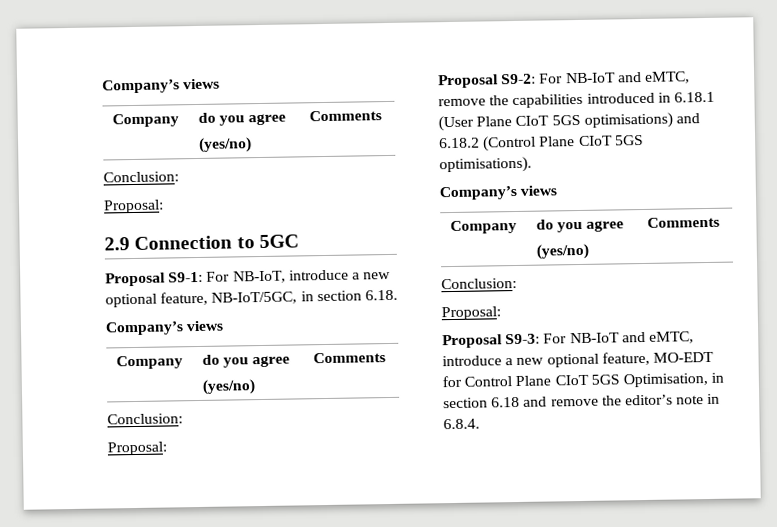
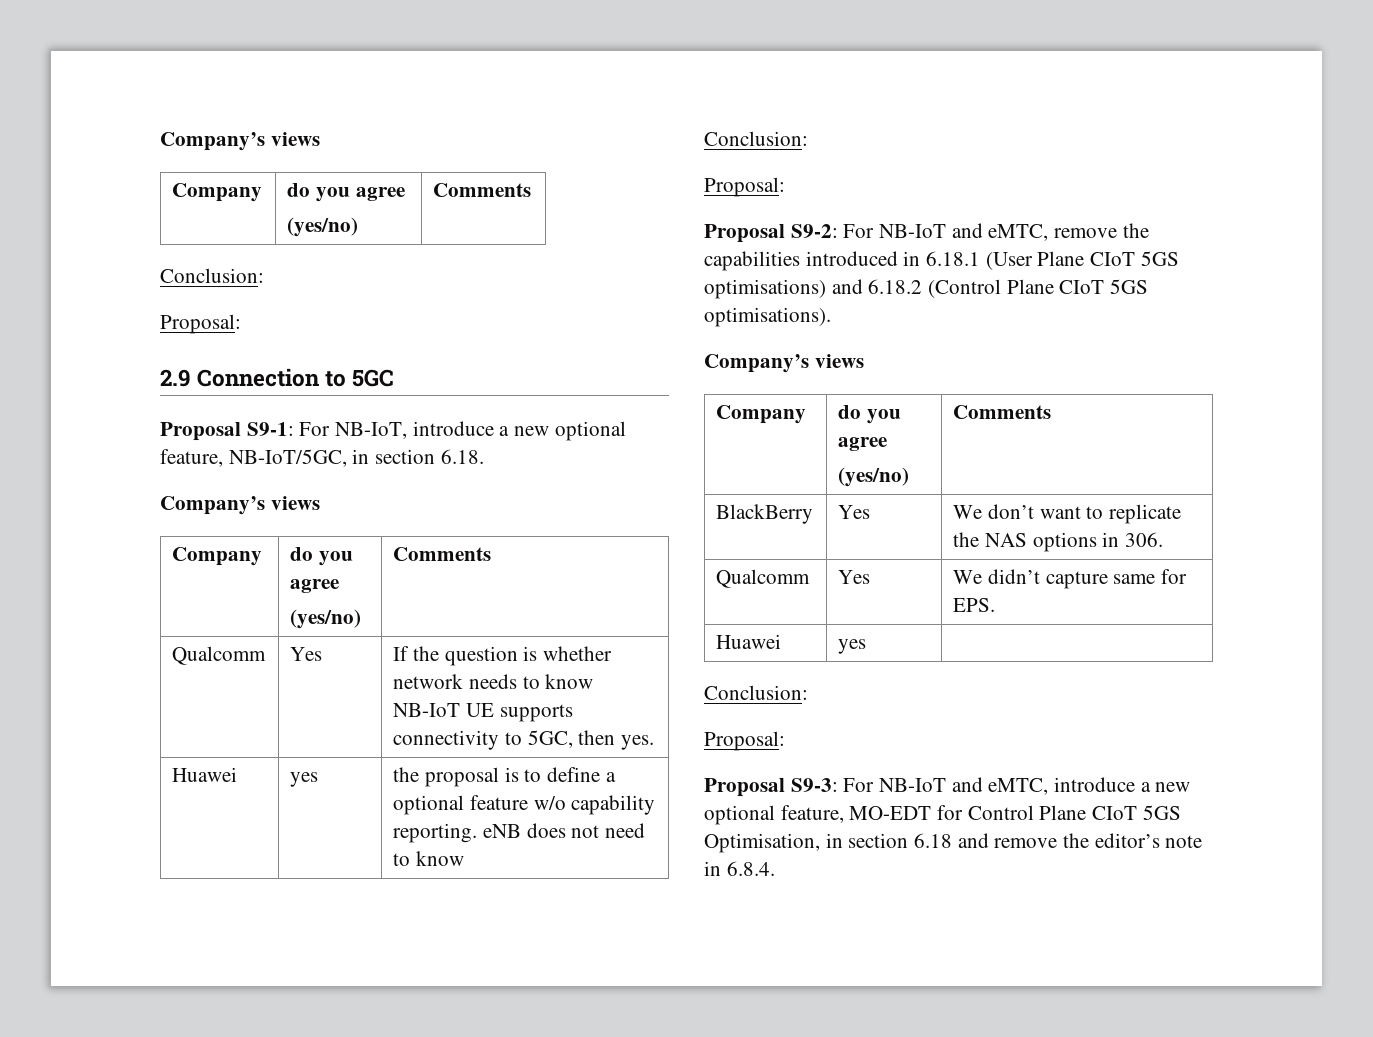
(386, 358) none -> [172,646,267,665] [290,647,323,661] [393,646,612,666] [393,674,594,689] [393,703,573,722] [393,730,654,750] [172,767,238,782] [290,772,319,787] [393,767,616,787] [393,795,656,815] [393,823,645,843] [393,851,464,866] // Qualcomm | Yes | If the question is whether network needs to know NB-IoT UE supports connectivity to 5GC, then yes. // Huawei | yes | the proposal is to define a optional feature w/o capability reporting. eNB does not need to know
(720, 222) none -> [716,504,814,524] [838,505,871,519] [953,504,1181,524] [953,532,1163,552] [716,569,811,588] [838,570,871,584] [953,569,1187,589] [953,598,996,612] [716,634,782,649] [838,639,867,654] // BlackBerry | Yes | We don’t want to replicate the NAS options in 306. // Qualcomm | Yes | We didn’t capture same for EPS. // Huawei | yes |

